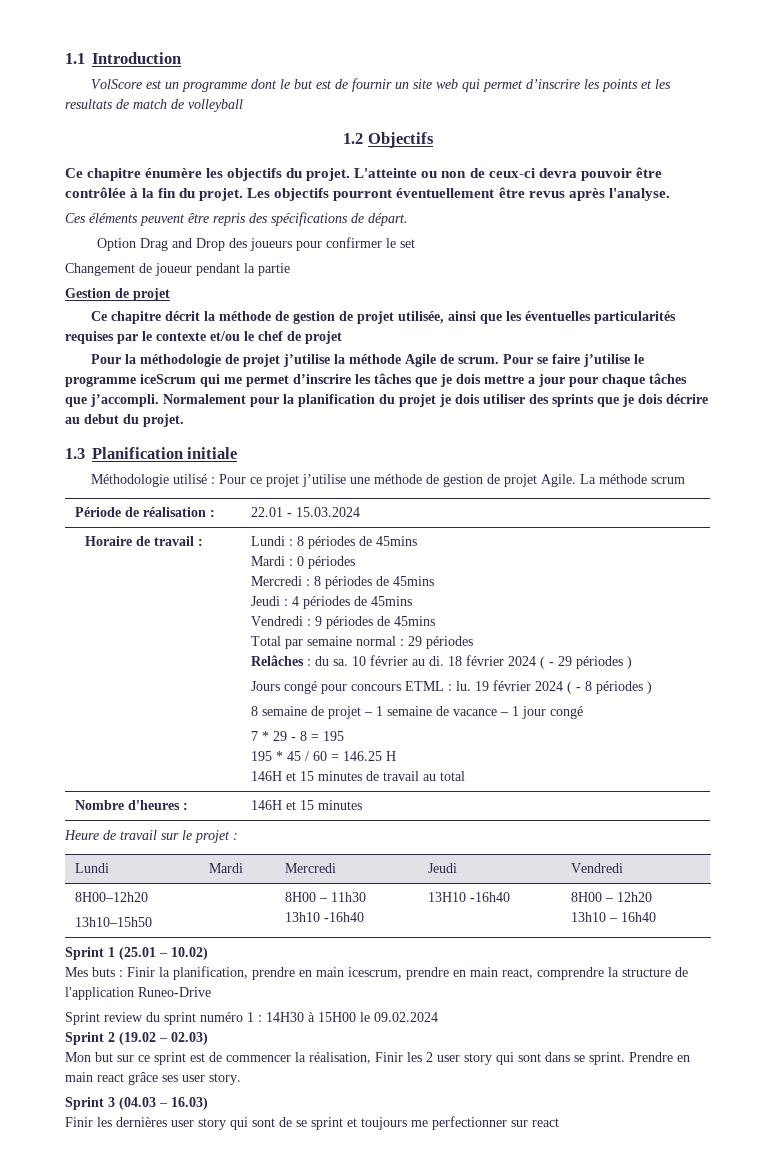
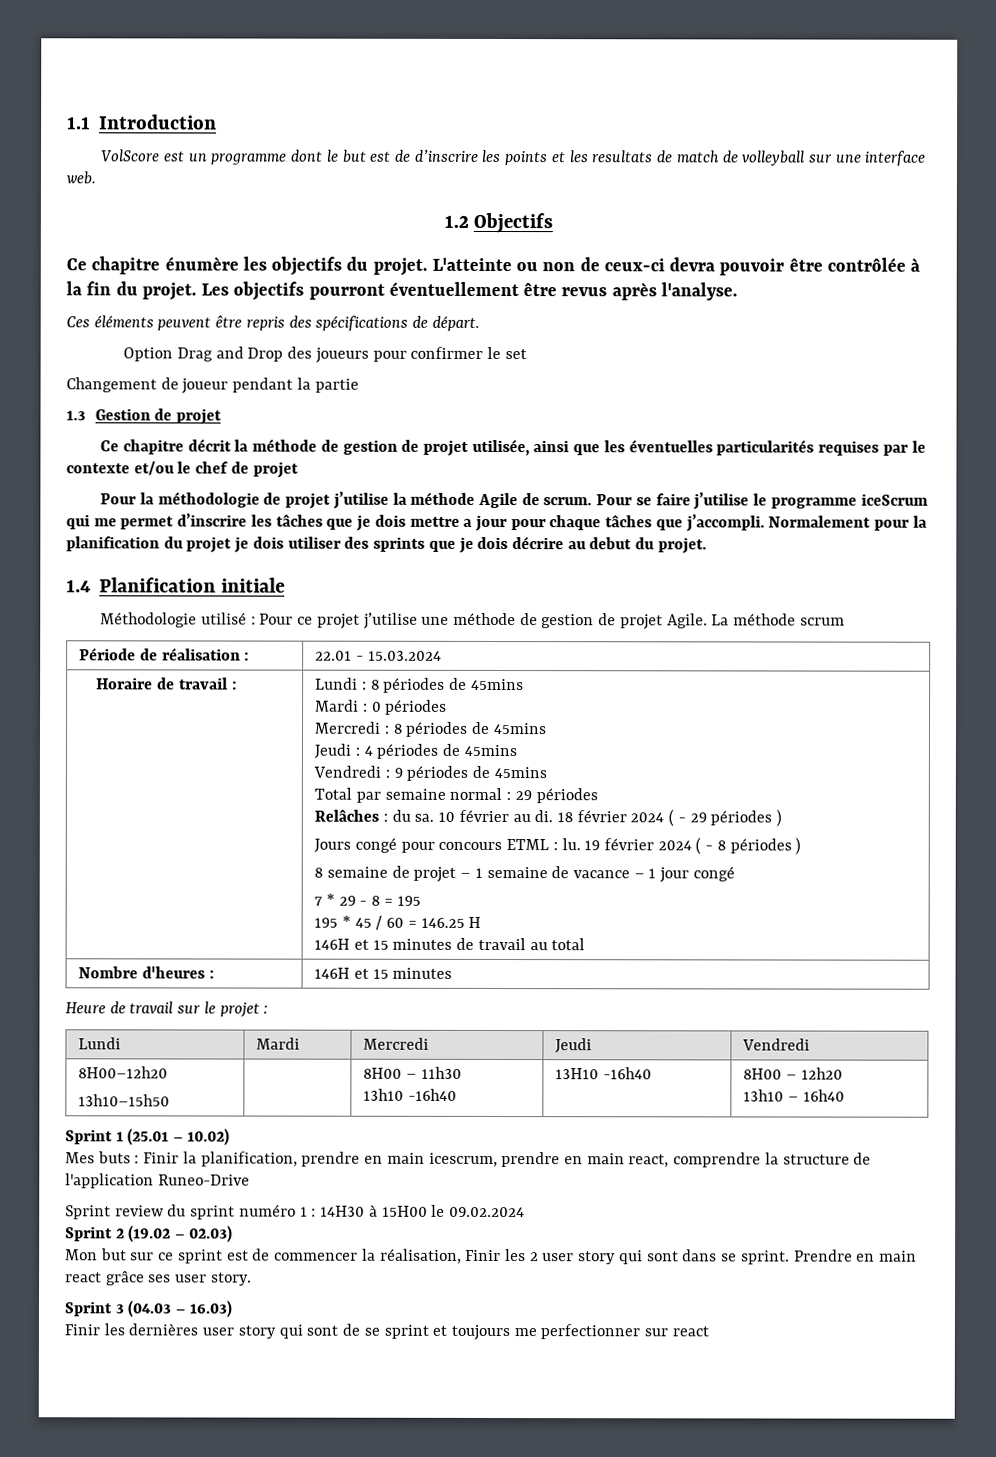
[351,78,523,92] fournir un site web qui permet -> (412, 155) none
(243, 105) none -> [808,150,927,166] [66,171,96,185] sur une interface web.
(290, 269) none -> [66,410,86,421] 1.3
[65,448,85,459] 1.3 -> [66,579,91,593] 1.4

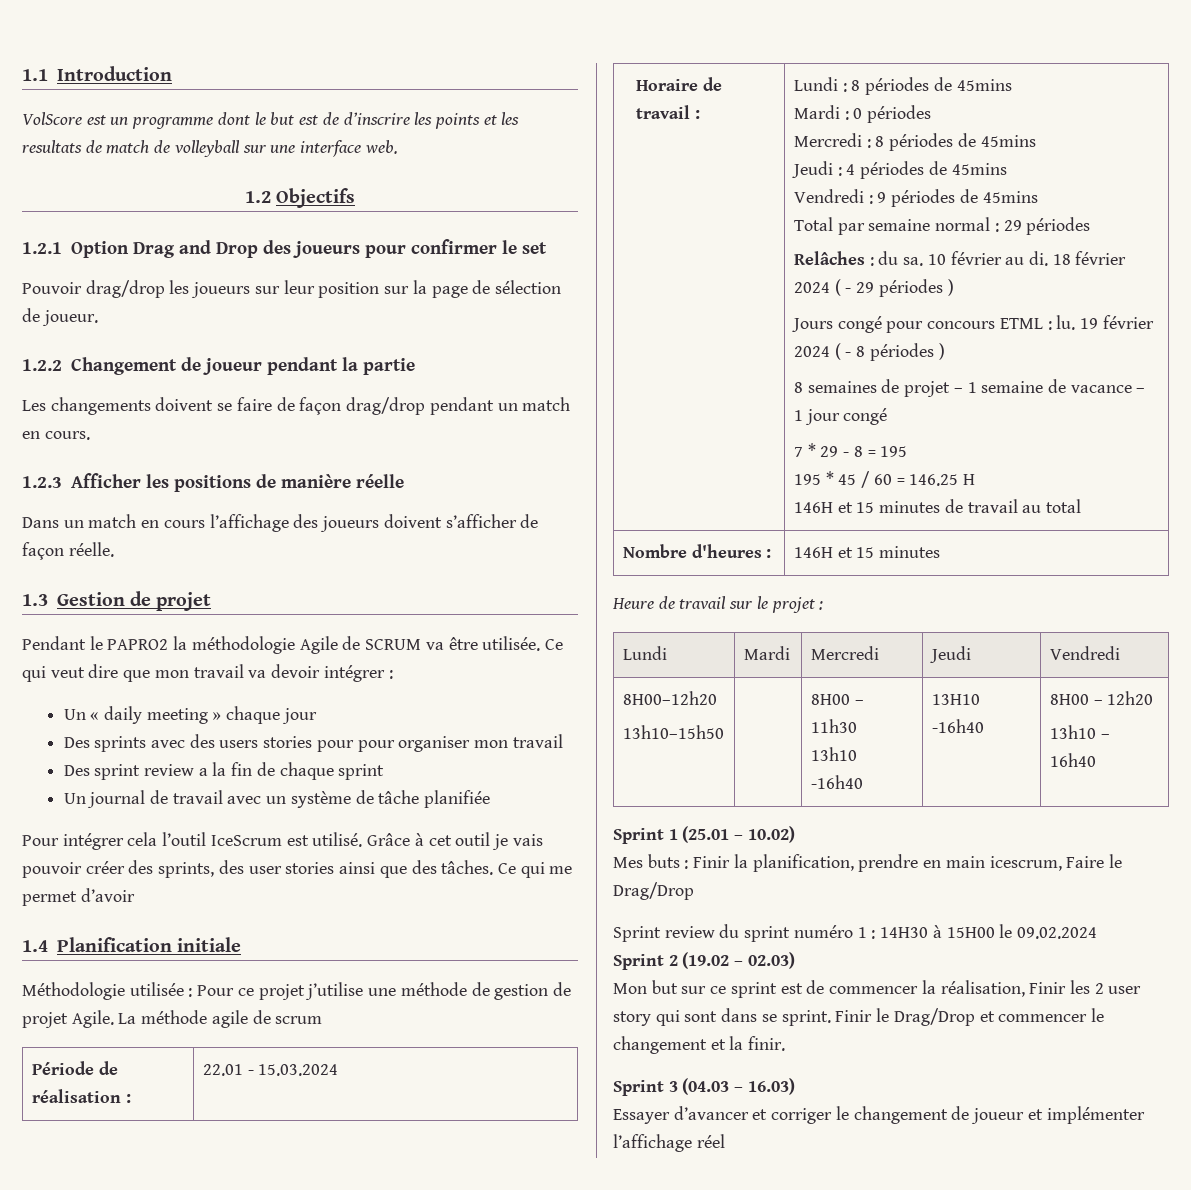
[66,256,921,276] [66,281,738,301] [66,315,480,331] Ce chapitre énumère les objectifs du projet. L'atteinte ou non de ceux-ci devra pouvoir être contrôlée à la fin du projet. Les objectifs pourront éventuellement être revus après l'analyse. // Ces éléments peuvent être repris des spécifications de départ. // -> [22,242,62,254] 1.2.1
(527, 354) none -> [22,280,561,298] [22,308,98,326] [22,359,62,371] Pouvoir drag/drop les joueurs sur leur position sur la page de sélection de joueur. // 1.2.2
[66,408,223,425] [100,438,926,457] [66,461,299,478] [100,491,928,510] [66,513,927,532] [66,536,707,554] 1.3 Gestion de projet // Ce chapitre décrit la méthode de gestion de projet utilisée, ainsi que les éventuelles particularités requises par le contexte et/ou le chef de projet // Pour la méthodologie de projet j’utilise la méthode Agile de scrum. Pour se faire j’utilise le programme iceScrum qui me permet d’inscrire les tâches que je dois mettre a jour pour chaque tâches que j’accompli. Normalement pour la planification du projet je dois utiliser des sprints que je dois décrire au debut du projet. -> [22,397,571,415] [22,431,90,440] [22,473,404,492] [22,514,539,532] [22,542,114,560] [22,591,212,611] [22,636,563,654] [22,664,393,682] [63,706,317,724] [63,734,563,752] [63,762,385,780] [63,790,491,808] [22,832,543,850] [22,860,573,878] [22,888,135,906] Les changements doivent se faire de façon drag/drop pendant un match en cours. // 1.2.3 Afficher les positions de manière réelle // Dans un match en cours l’affichage des joueurs doivent s’afficher de façon réelle. // 1.3 Gestion de projet // Pendant le PAPRO2 la méthodologie Agile de SCRUM va être utilisée. Ce qui veut dire que mon travail va devoir intégrer : // Un « daily meeting » chaque jour // Des sprints avec des users stories pour pour organiser mon travail // Des sprint review a la fin de chaque sprint // Un journal de travail avec un système de tâche planifiée // Pour intégrer cela l’outil IceScrum est utilisé. Grâce à cet outil je vais pouvoir créer des sprints, des user stories ainsi que des tâches. Ce qui me permet d’avoir
[200,612,247,625] utilisé -> [129,982,184,996] utilisée
(797, 619) none -> [211,1010,271,1028] agile de
[326,866,388,878] semaine -> [807,381,877,393] semaines
[501,1152,872,1168] [65,1173,250,1189] prendre en main react, comprendre la structure de l'application Runeo-Drive -> [1066,854,1122,868] [613,882,694,900] Faire le Drag/Drop
[793,1249,917,1262] [65,1270,252,1286] Prendre en main react grâce ses user story. -> [835,1008,1104,1026] [613,1036,786,1054] Finir le Drag/Drop et commencer le changement et la finir.
[64,1323,709,1341] Finir les dernières user story qui sont de se sprint et toujours me perfectionner sur react -> [613,1106,1145,1124] [613,1134,725,1152] Essayer d’avancer et corriger le changement de joueur et implémenter l’affichage réel

